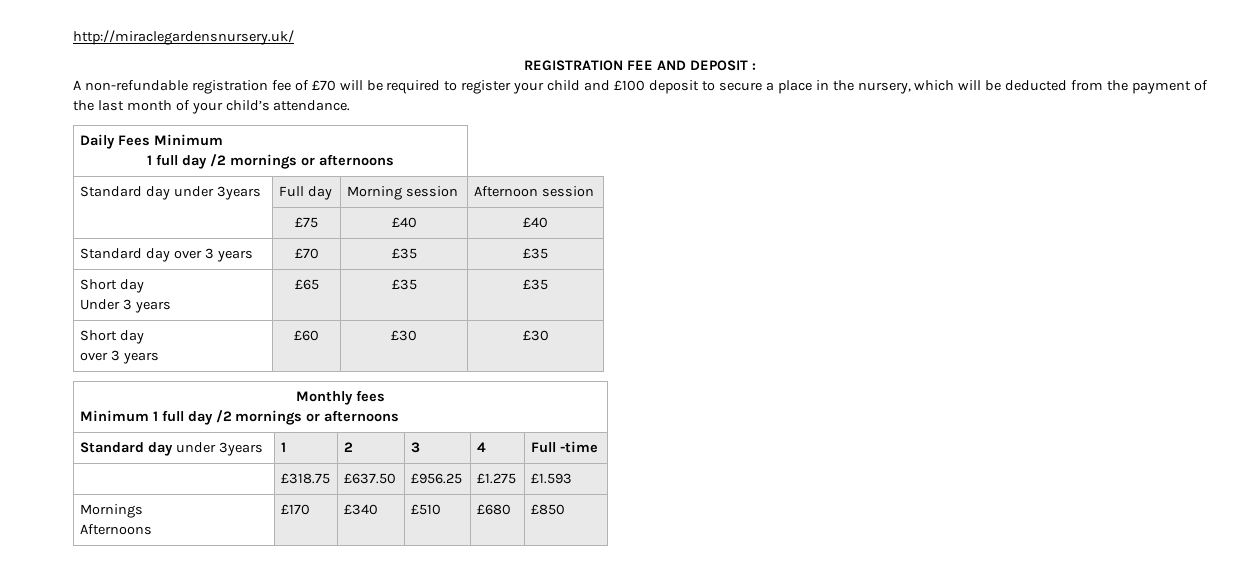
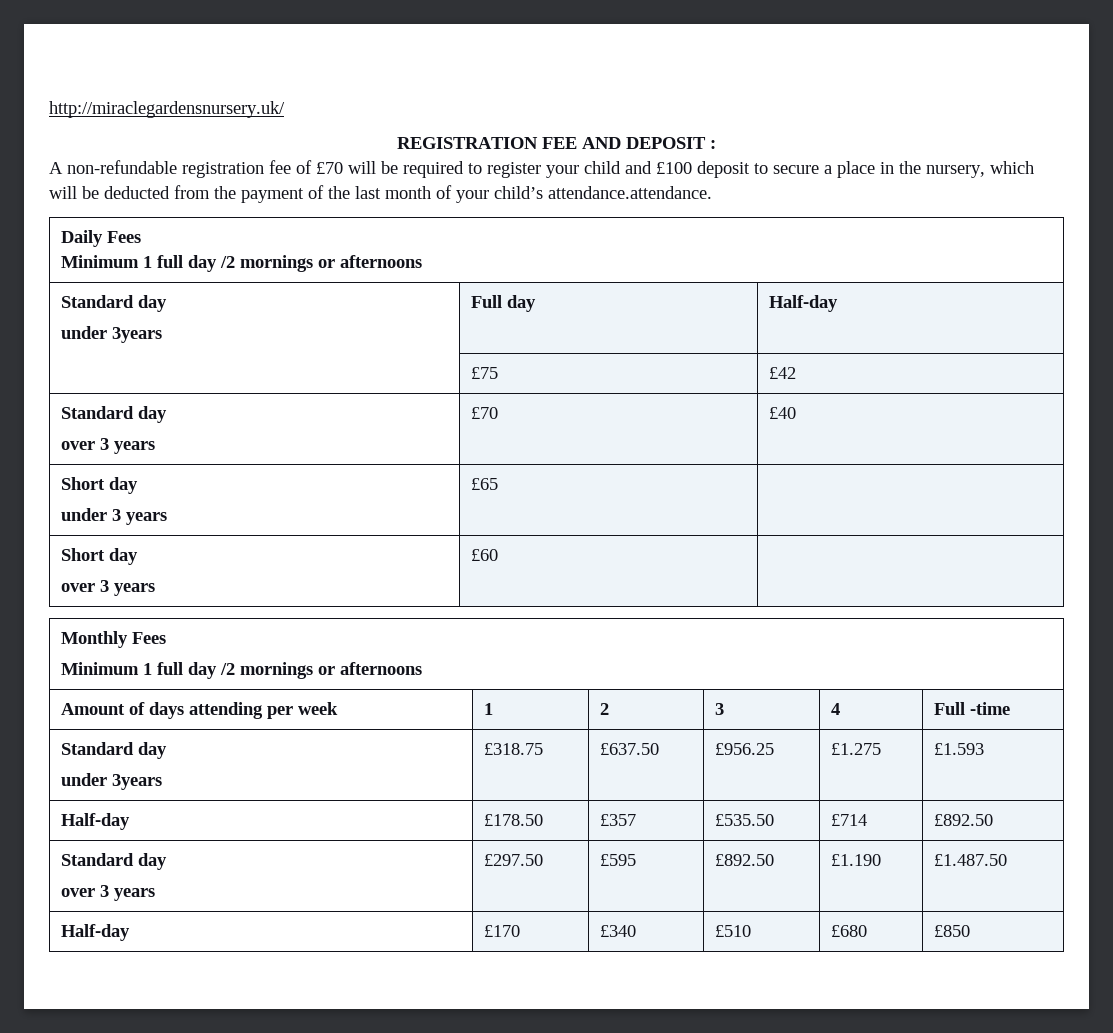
[273,100,351,111] attendance. -> [548,186,712,199] attendance.attendance.
[153,134,223,146] [147,154,394,169] [79,186,261,200] [278,186,332,200] [346,186,458,200] [473,186,594,197] [295,217,318,228] [391,217,417,228] [523,217,548,228] [79,248,253,262] [294,248,319,259] [391,248,417,259] [523,248,548,259] [79,279,144,293] [79,299,171,313] [294,279,319,290] [391,279,417,290] [523,279,548,290] [79,330,144,344] [79,350,159,364] [294,330,319,341] [391,330,417,341] [522,330,549,341] [296,390,385,405] Minimum // 1 full day /2 mornings or afternoons // Standard day under 3years | Full day | Morning session | Afternoon session // | £75 | £40 | £40 // Standard day over 3 years | £70 | £35 | £35 // Short day // Under 3 years | £65 | £35 | £35 // Short day // over 3 years | £60 | £30 | £30 // Monthly fees -> (141, 237) none
[175,442,263,456] under 3years -> [60,326,162,343] [470,295,536,312] [768,295,838,312] [470,367,498,379] [768,367,796,379] [60,406,167,423] [60,438,155,454] [470,407,498,419] [768,407,796,419] [60,477,138,494] [60,508,167,525] [470,478,498,490] [60,548,138,565] [60,580,155,596] [470,549,498,561] [60,631,166,648] [60,662,422,679] [60,702,338,719] // under 3years | Full day | Half-day // | £75 | £42 // Standard day // over 3 years | £70 | £40 // Short day // under 3 years | £65 | // Short day // over 3 years | £60 | // Monthly Fees // Minimum 1 full day /2 mornings or afternoons // Amount of days attending per week
(598, 447) none -> [60,742,167,759] [60,773,162,790] Standard day // under 3years
[79,504,143,518] [79,524,152,535] Mornings // Afternoons -> [60,813,130,830] [483,814,543,826] [599,814,636,826] [714,814,774,826] [830,814,867,826] [933,814,993,826] [60,853,167,870] [60,885,155,901] [483,854,543,866] [599,854,636,866] [714,854,774,866] [830,854,881,866] [933,854,1007,866] [60,924,130,941] Half-day | £178.50 | £357 | £535.50 | £714 | £892.50 // Standard day // over 3 years | £297.50 | £595 | £892.50 | £1.190 | £1.487.50 // Half-day

